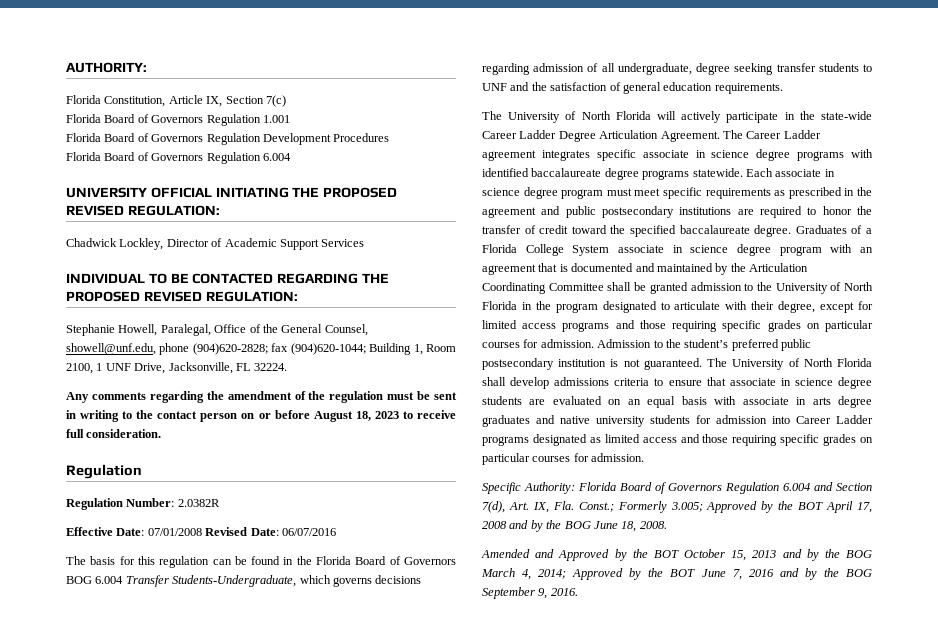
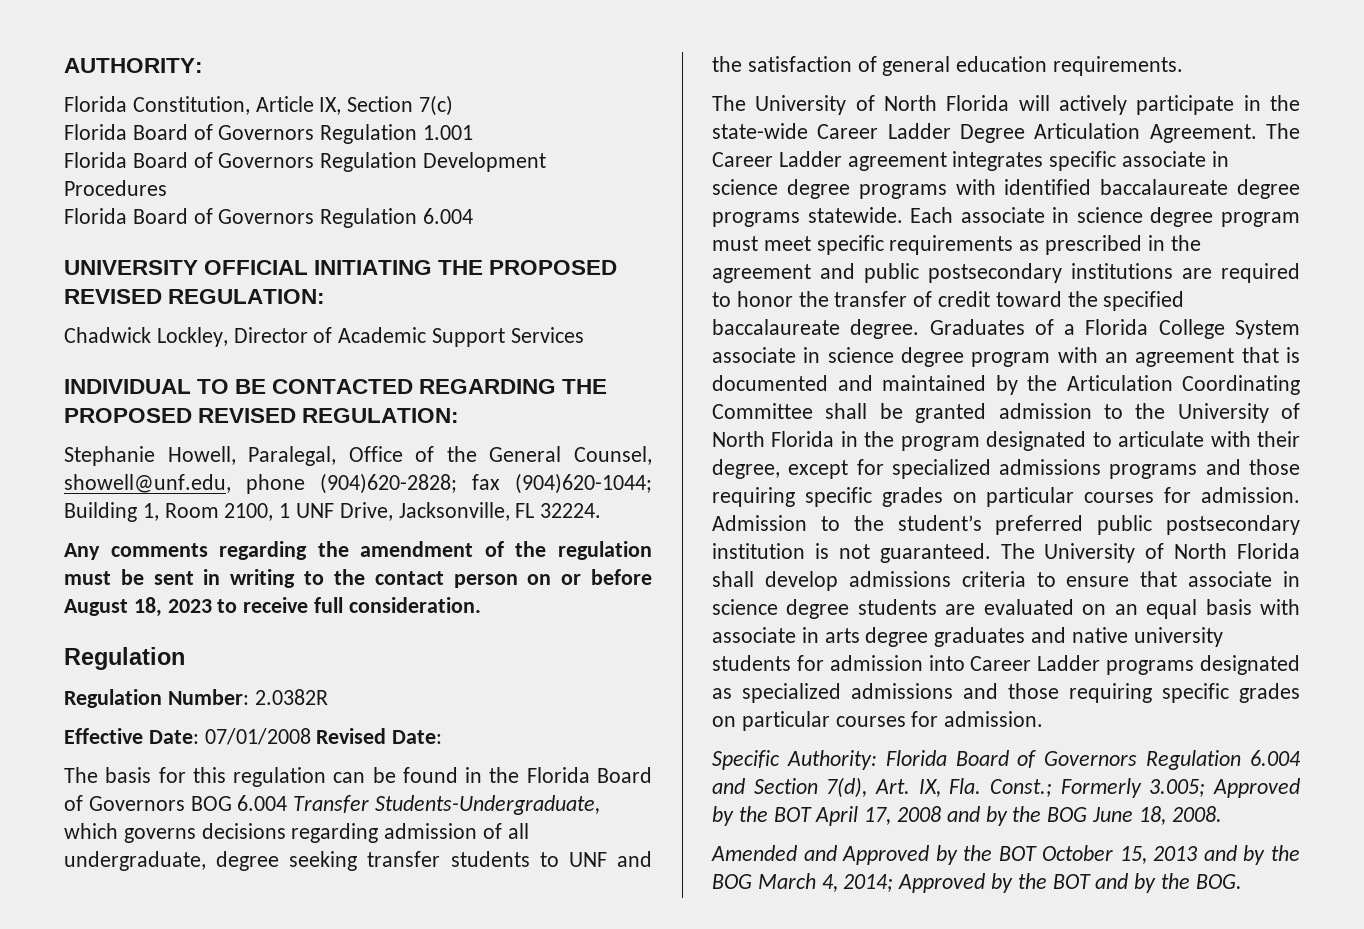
[281,528,336,536] 06/07/2016 -> (443, 737) none
[482,320,557,329] limited access -> [891,459,1102,479] specialized admissions
[604,434,677,443] limited access -> [742,683,953,703] specialized admissions
[701,568,872,580] [482,587,578,599] June 7, 2016 and by the BOG September 9, 2016. -> [1095,873,1242,893] and by the BOG.

